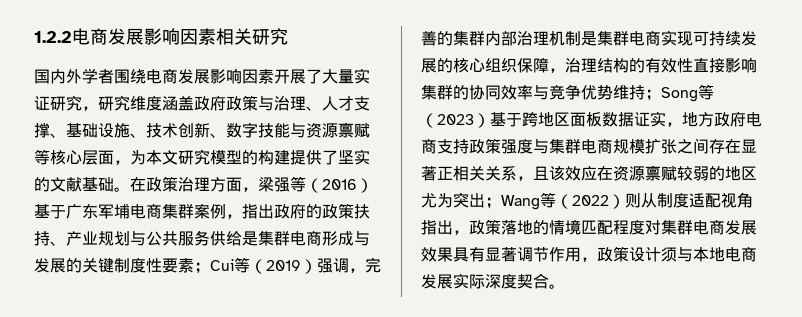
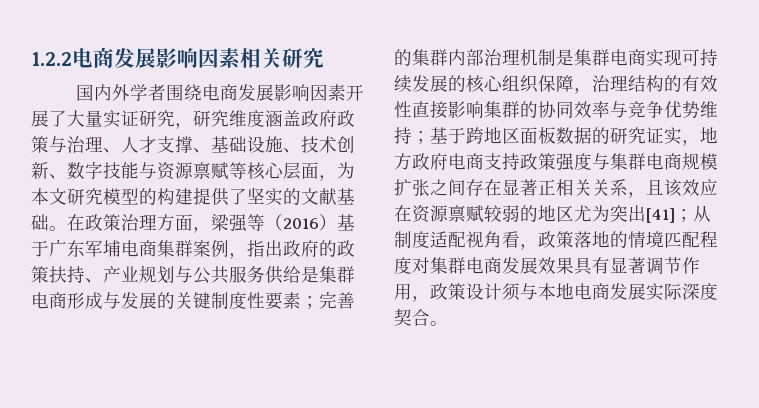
[210,257,365,274] Cui等（2019）强调， -> (319, 302) none
[661,84,714,102] [421,113,490,128] Song等（2023） -> (430, 137) none
(634, 119) none -> [592,127,646,144] 的研究
[485,192,641,210] ；Wang等（2022）则 -> [646,208,693,223] [41]；
[421,220,453,235] 指出 -> [502,231,520,248] 看

